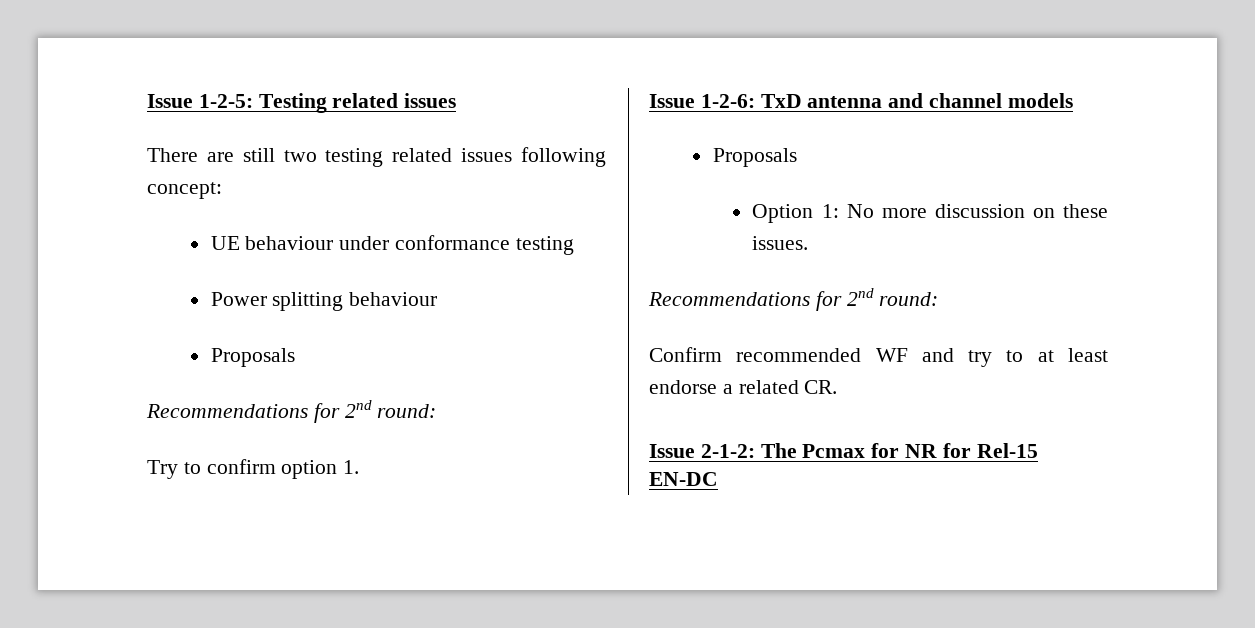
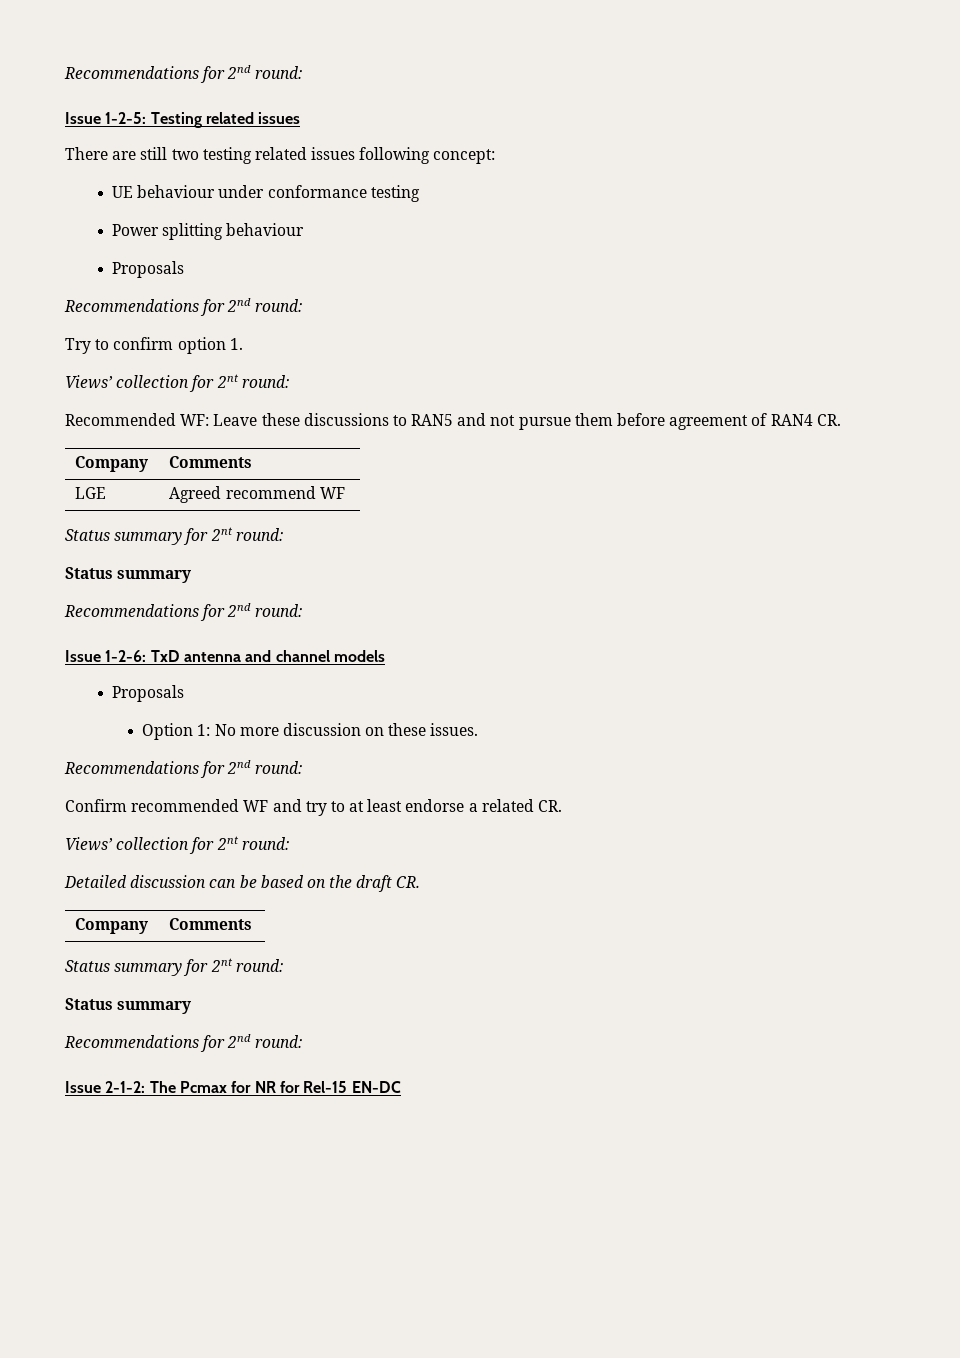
(147, 101) none -> [64,65,302,83] Recommendations for 2nd round: //
(360, 467) none -> [65,374,289,392] [65,413,841,430] [75,456,149,472] [169,456,253,468] [75,487,107,499] [169,486,345,503] [65,527,283,545] [65,567,192,583] [64,603,302,621] // Views’ collection for 2nt round: // Recommended WF: Leave these discussions to RAN5 and not pursue them before agreement of RAN4 CR. // Company | Comments // LGE | Agreed recommend WF // Status summary for 2nt round: // Status summary // Recommendations for 2nd round:
(838, 387) none -> [65,836,289,854] [64,875,421,892] [75,918,149,934] [169,918,253,930] [65,958,283,976] [65,998,192,1014] [64,1034,302,1052] // Views’ collection for 2nt round: // Detailed discussion can be based on the draft CR. // Company | Comments // Status summary for 2nt round: // Status summary // Recommendations for 2nd round:

